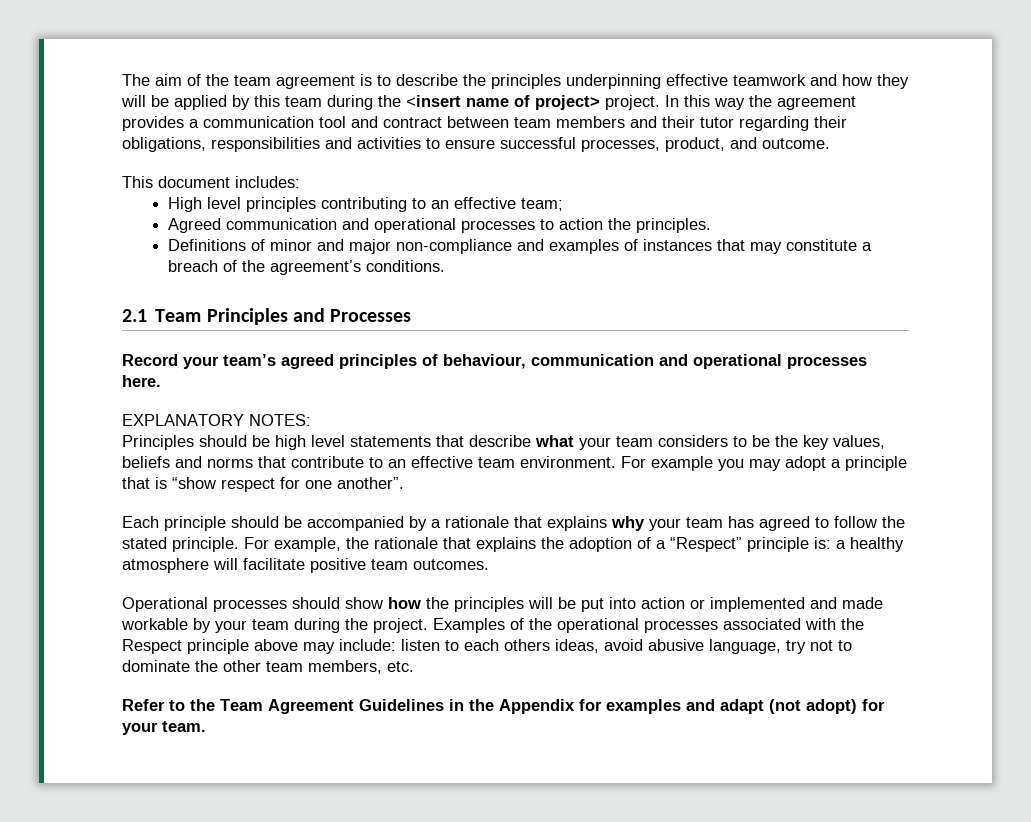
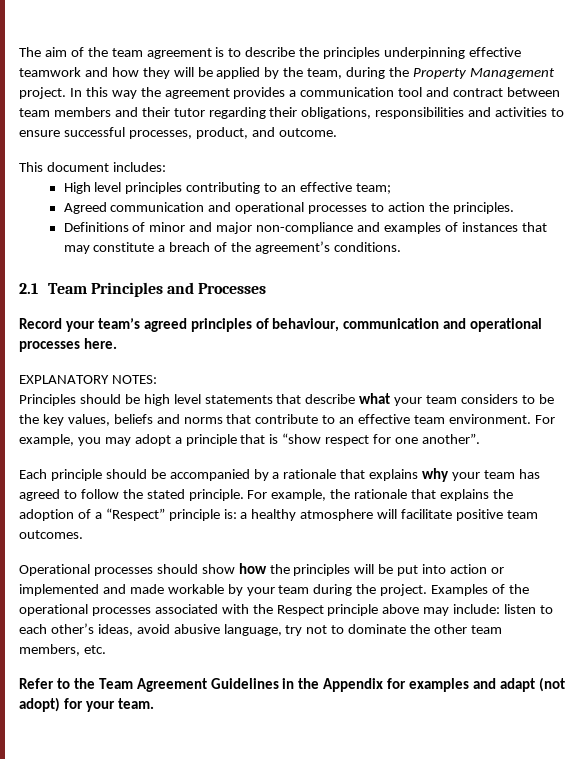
[254,95,600,110] this team during the <insert name of project> -> [283,67,555,79] the team, during the Property Management
[651,456,713,471] example -> [19,434,74,446] example,
[504,639,550,651] others -> [50,623,94,634] other’s

